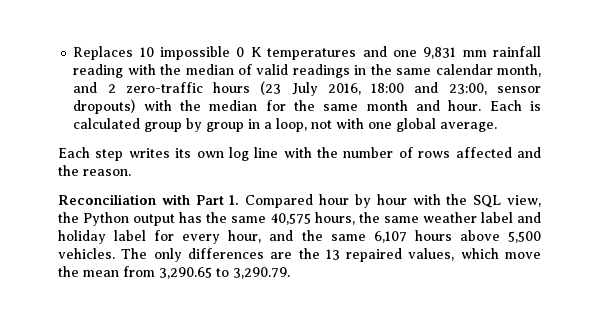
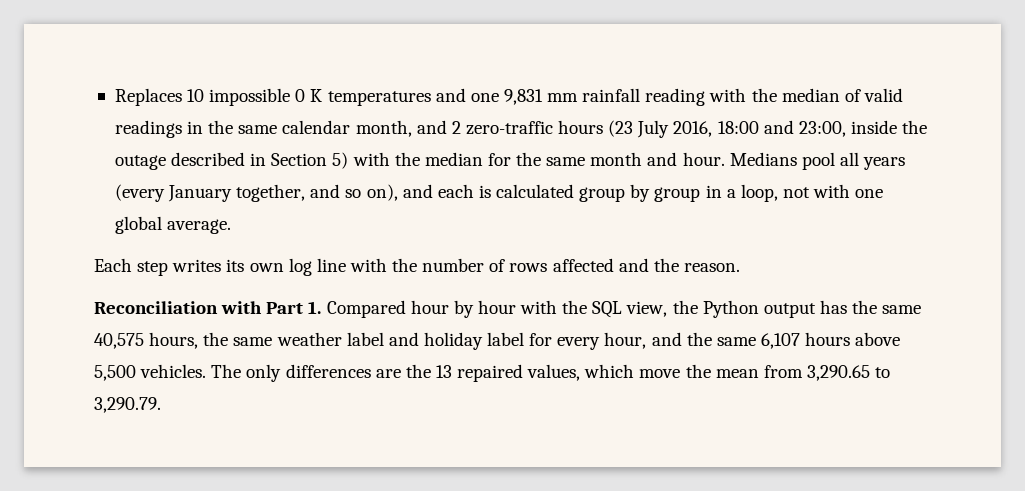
[496,86,541,93] [73,99,136,114] sensor dropouts) -> [850,120,928,134] [114,152,349,170] inside the outage described in Section 5)
[489,100,522,111] Each -> [729,152,906,170] [114,184,474,202] Medians pool all years (every January together, and so on), and each

